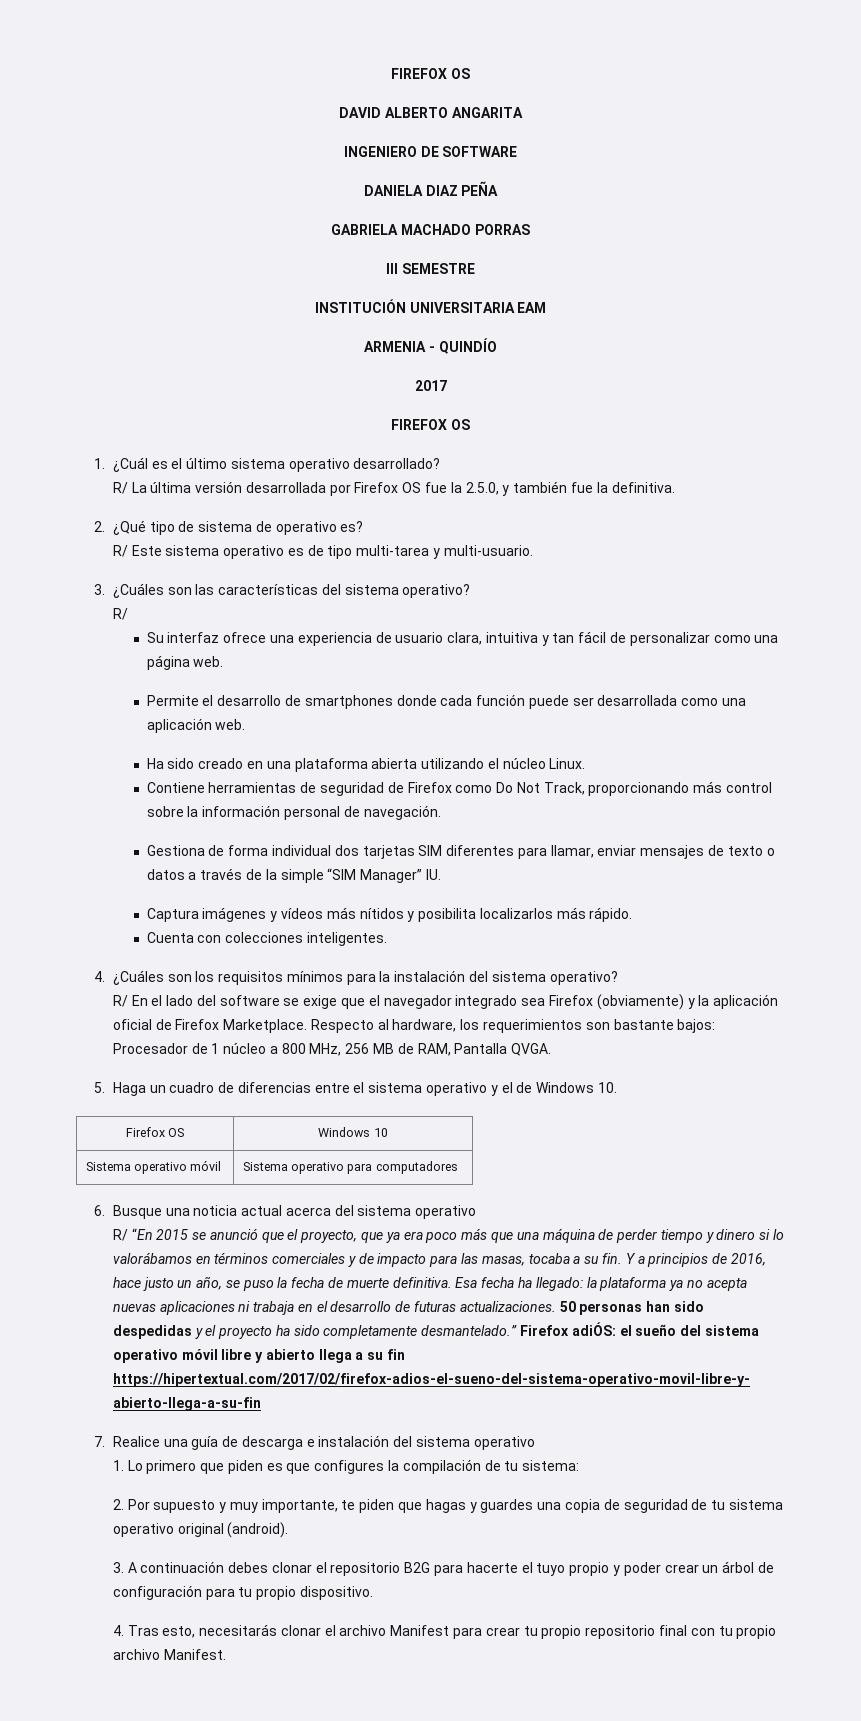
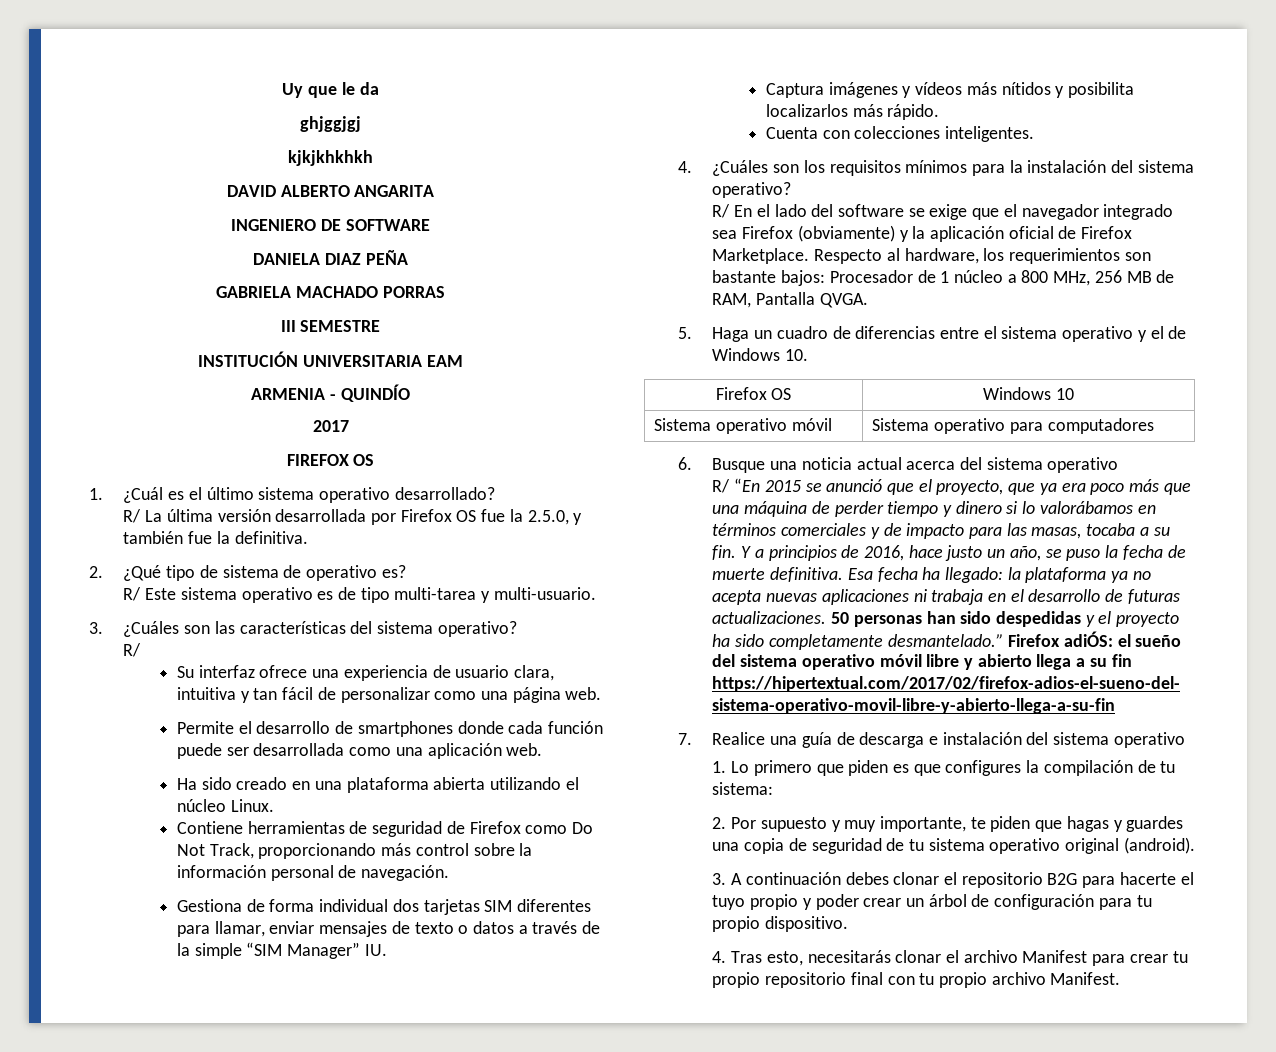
[391,68,470,79] FIREFOX OS -> [282,82,379,98] [300,116,361,132] [288,150,373,166] Uy que le da // ghjggjgj // kjkjkhkhkh

